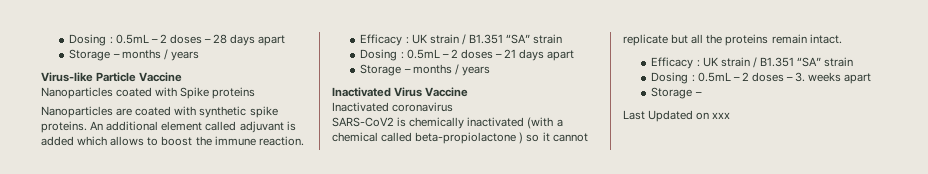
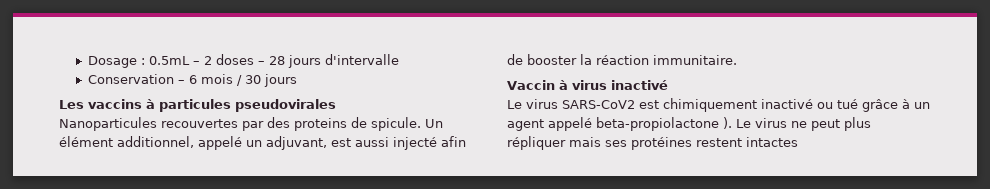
[69,34,107,46] Dosing -> [87,56,137,68] Dosage
[230,34,286,46] [69,49,199,61] [41,72,183,82] [41,87,256,99] [41,106,278,118] [41,121,296,133] [41,136,304,146] [360,34,563,46] [360,49,575,61] [360,64,490,76] [332,87,469,97] [332,102,454,112] [332,117,563,129] [332,132,588,144] [623,34,842,46] [651,57,854,69] [651,72,872,84] [651,87,702,99] [623,110,731,122] days apart // Storage – months / years // Virus-like Particle Vaccine // Nanoparticles coated with Spike proteins // Nanoparticles are coated with synthetic spike proteins. An additional element called adjuvant is added which allows to boost the immune reaction. // Efficacy : UK strain / B1.351 “SA” strain // Dosing : 0.5mL – 2 doses – 21 days apart // Storage – months / years // Inactivated Virus Vaccine // Inactivated coronavirus // SARS-CoV2 is chemically inactivated (with a chemical called beta-propiolactone ) so it cannot replicate but all the proteins remain intact. // Efficacy : UK strain / B1.351 “SA” strain // Dosing : 0.5mL – 2 doses – 3. weeks apart // Storage – // Last Updated on xxx -> [287,54,399,68] [87,74,297,87] [59,99,336,112] [59,117,443,131] [59,136,466,150] [507,54,737,65] [507,80,668,90] [507,98,930,112] [507,117,871,131] [507,136,798,150] jours d'intervalle // Conservation – 6 mois / 30 jours // Les vaccins à particules pseudovirales // Nanoparticules recouvertes par des proteins de spicule. Un élément additionnel, appelé un adjuvant, est aussi injecté afin de booster la réaction immunitaire. // Vaccin à virus inactivé // Le virus SARS-CoV2 est chimiquement inactivé ou tué grâce à un agent appelé beta-propiolactone ). Le virus ne peut plus répliquer mais ses protéines restent intactes

